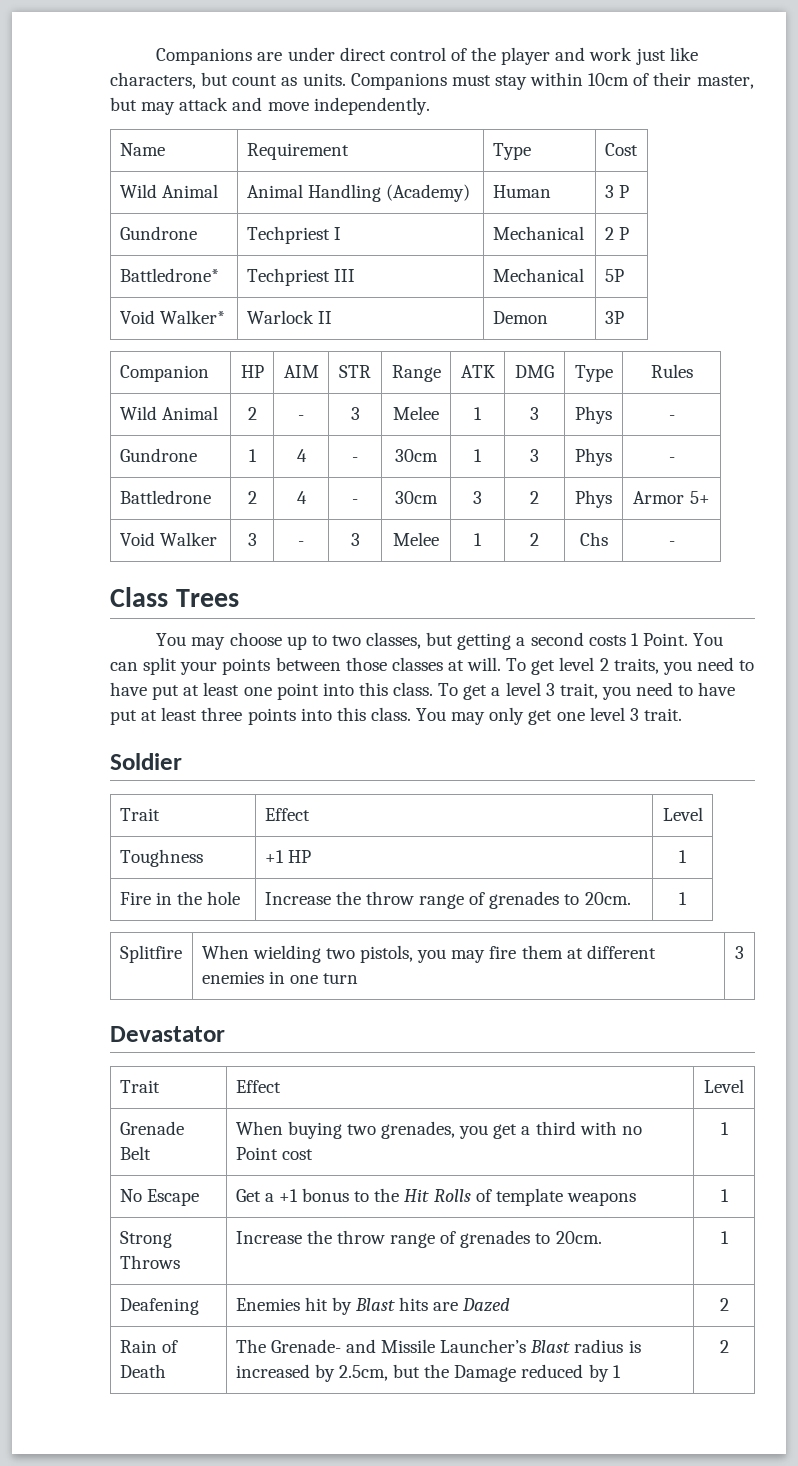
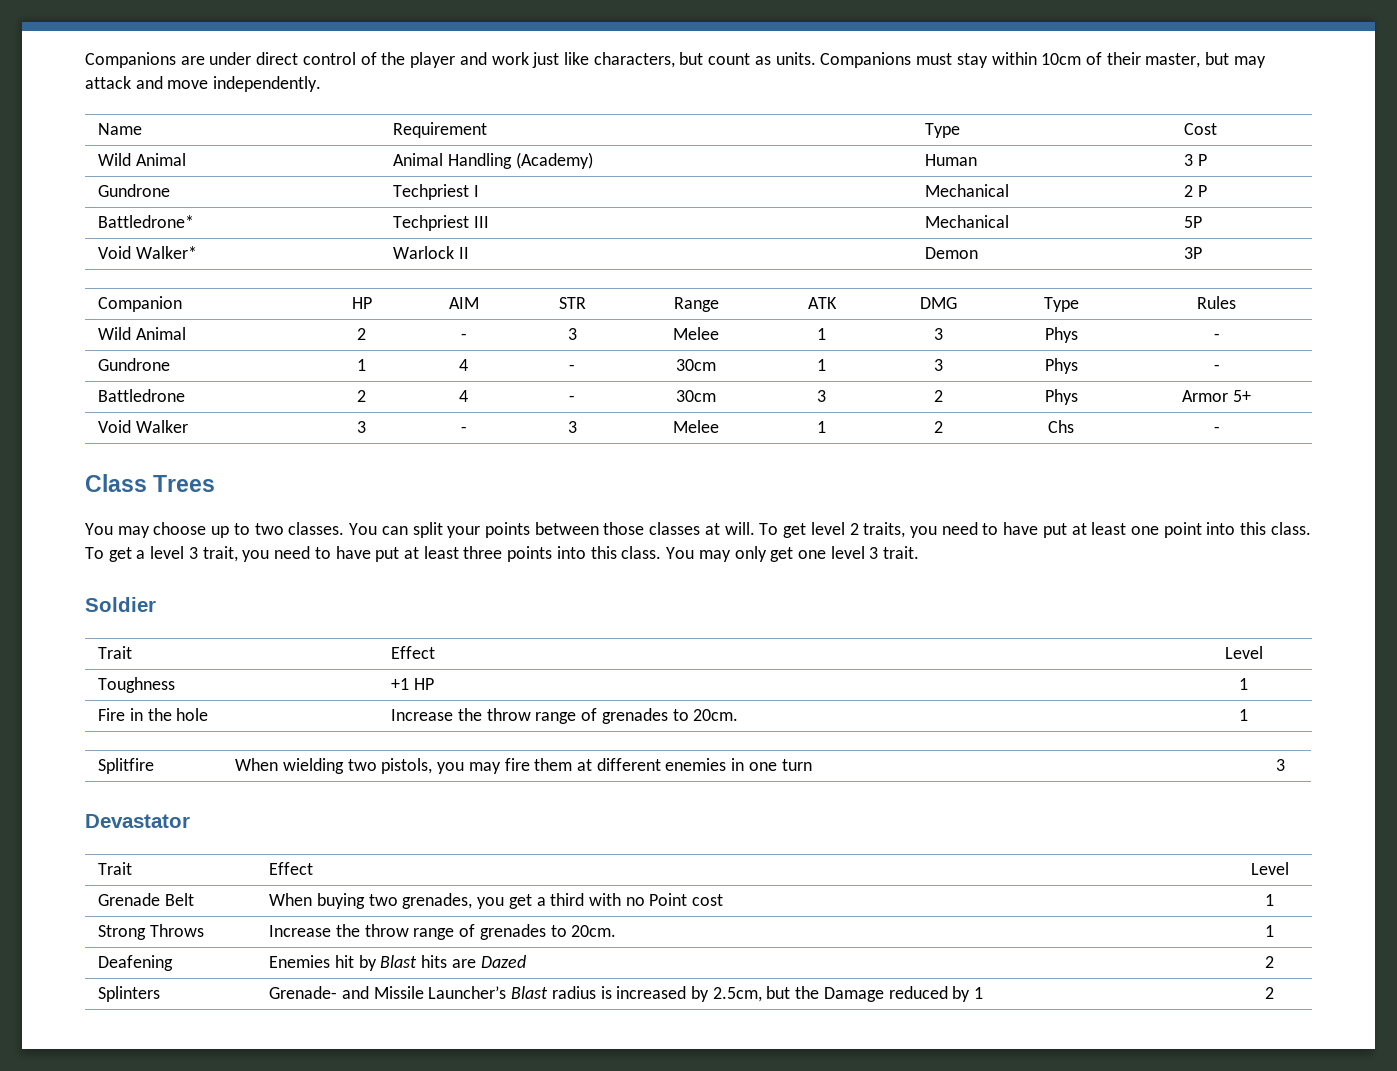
[366,632,688,650] classes, but getting a second costs 1 Point. -> [288,522,345,535] classes.
[119,1189,199,1206] [235,1188,636,1206] [720,1189,729,1202] // No Escape | Get a +1 bonus to the Hit Rolls of template weapons | 1 -> (1274, 900) none
[119,1340,178,1353] [119,1364,166,1378] [235,1339,266,1353] Rain of Death | The -> [98,986,161,1002] Splinters |

